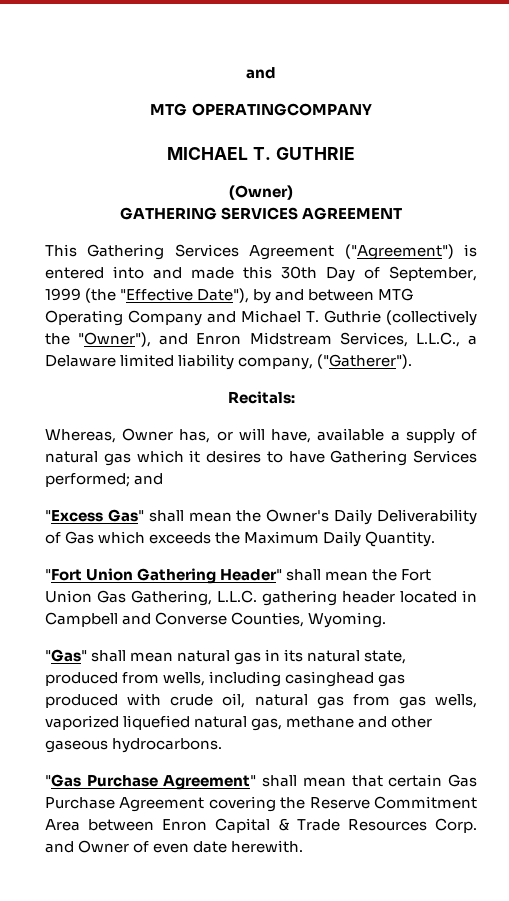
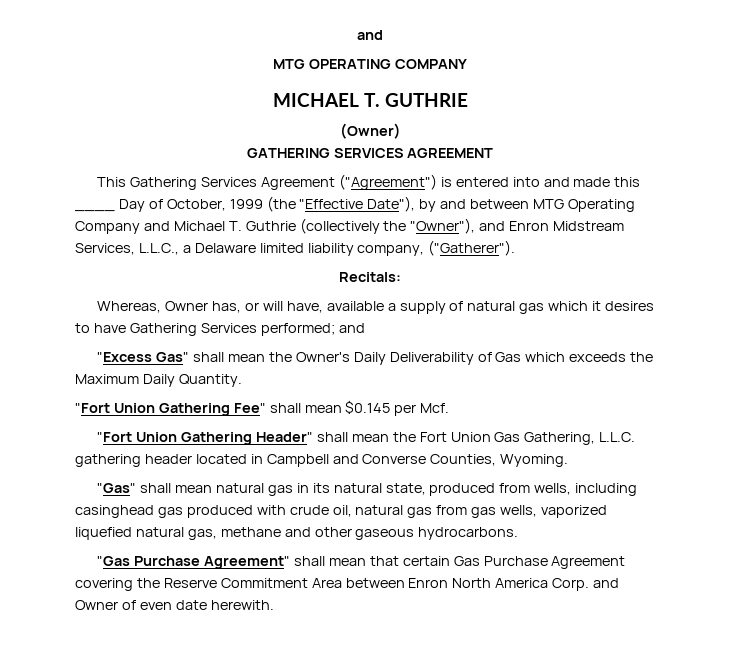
[191,103,372,116] OPERATINGCOMPANY -> [309,59,467,69] OPERATING COMPANY
[281,266,317,279] 30th -> [75,209,115,212] ____
[389,266,477,281] September, -> [166,199,226,211] October,
(436, 539) none -> [75,400,450,416] // "Fort Union Gathering Fee" shall mean $0.145 per Mcf.
[215,818,427,833] Capital & Trade Resources -> [452,578,549,588] North America

